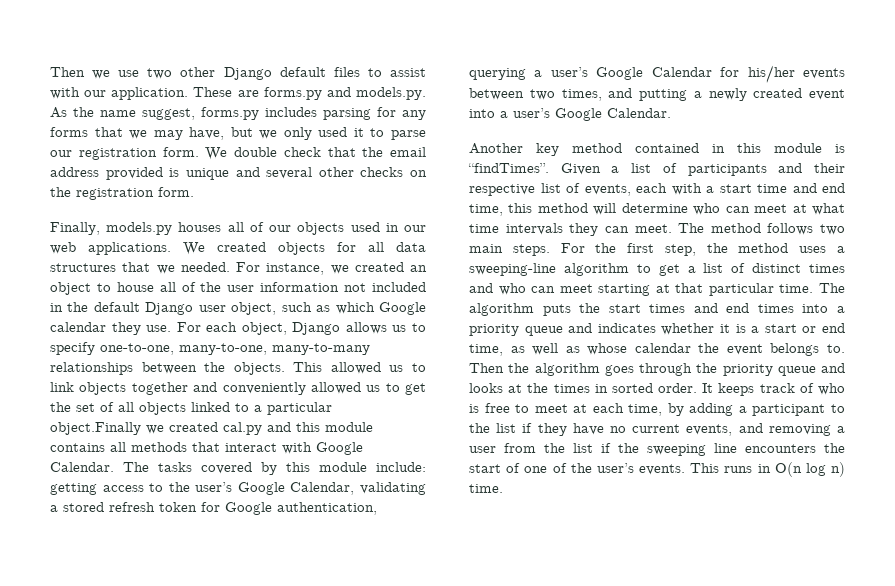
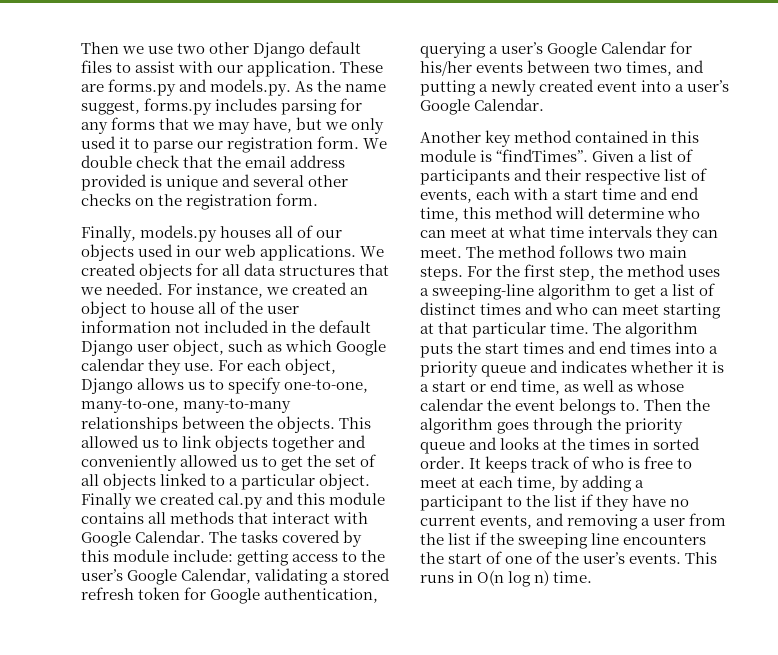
[50,422,141,435] object.Finally -> [319,473,371,490] [81,493,132,509] object. Finally

